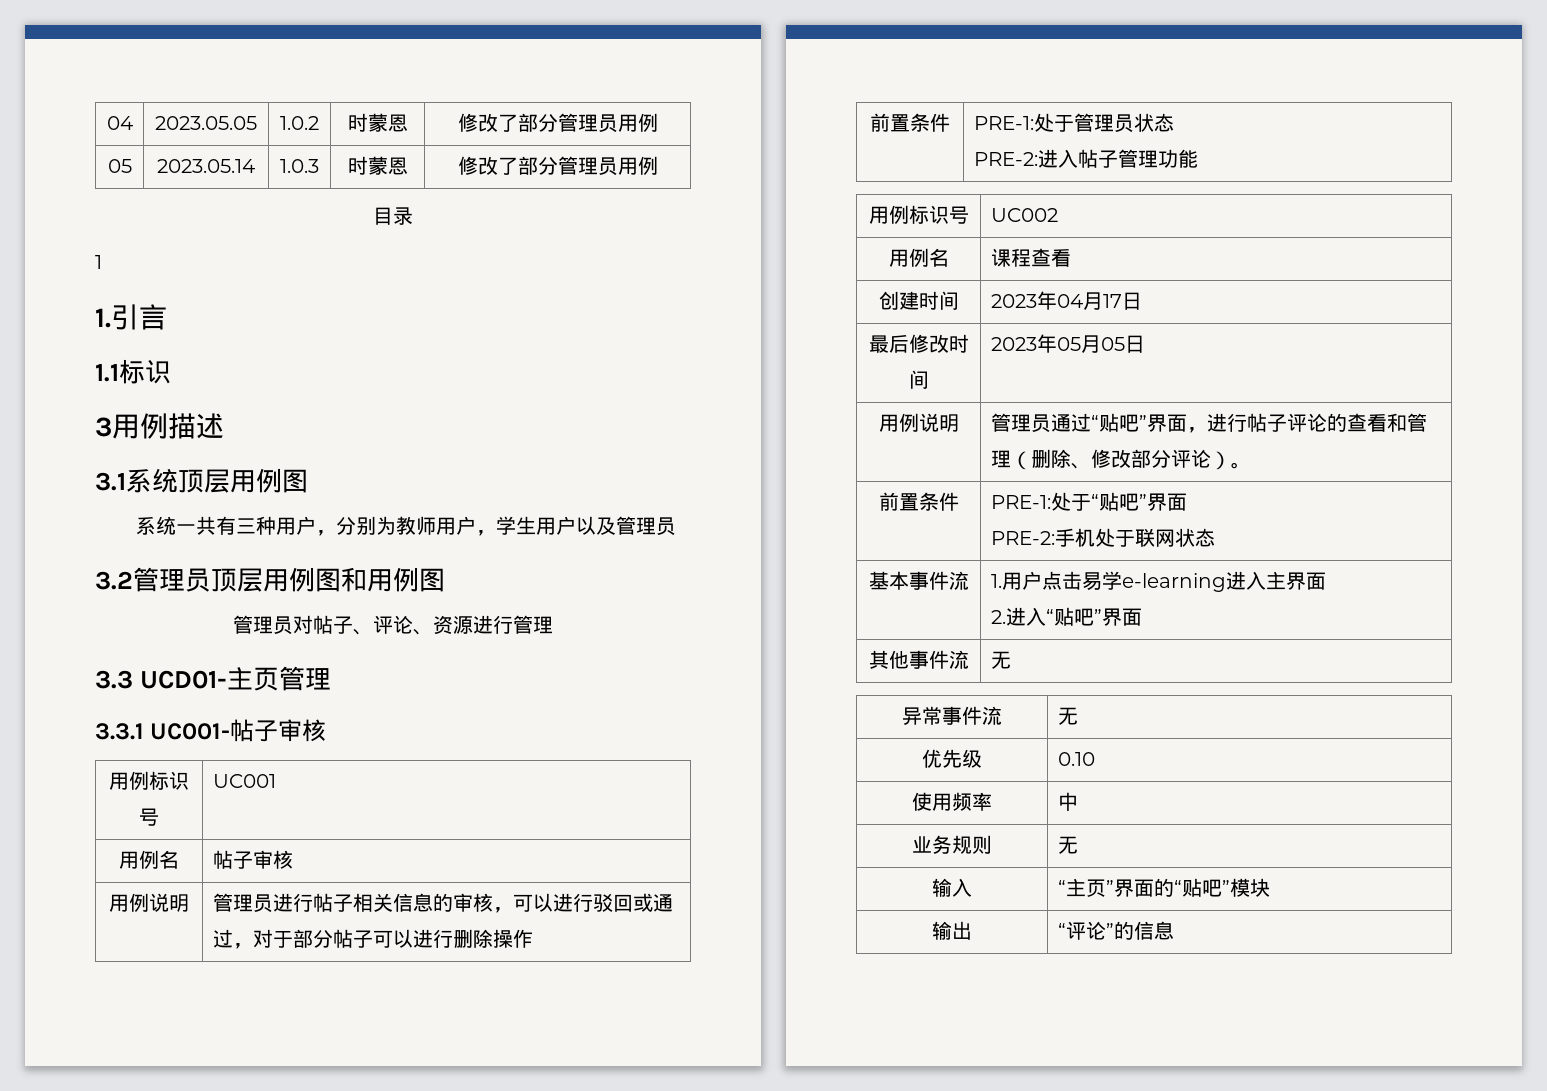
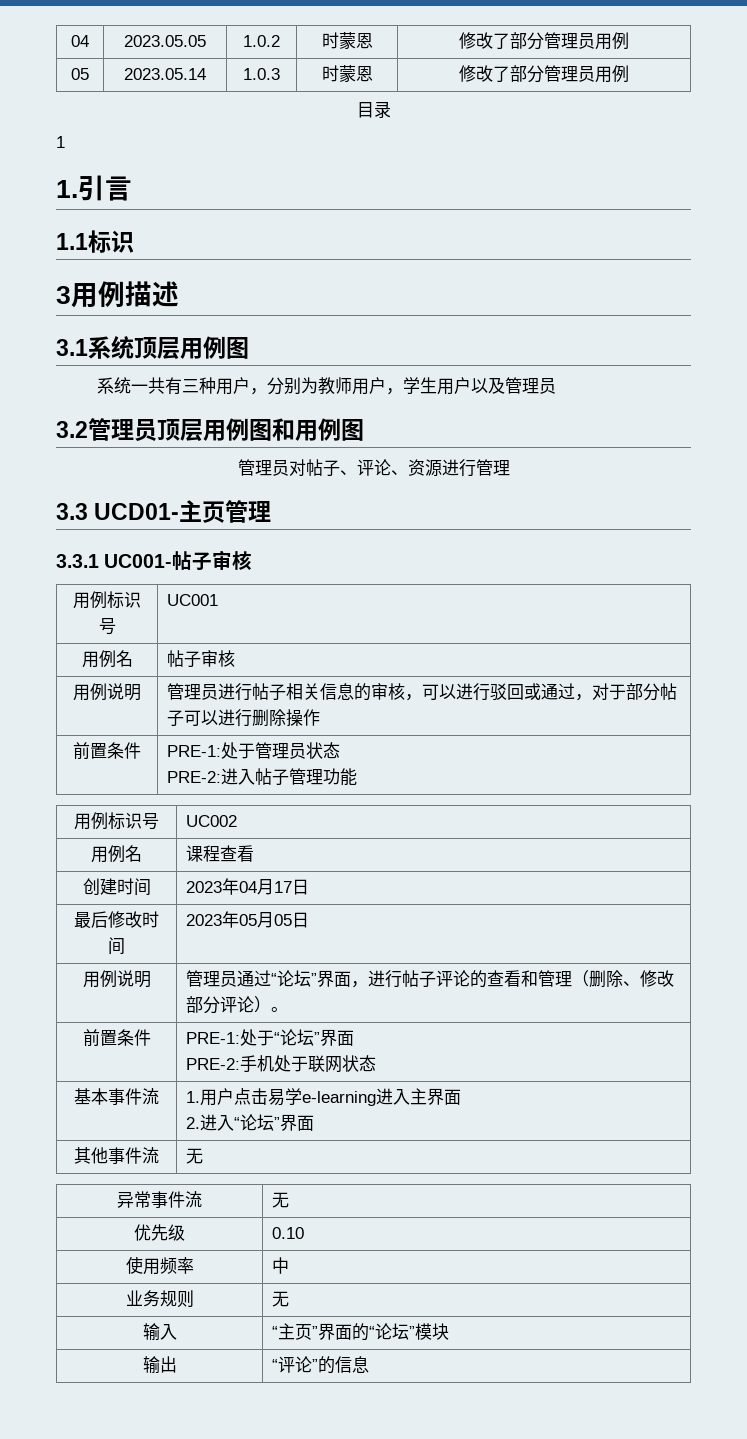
[1098,413,1139,432] 贴吧 -> [277,970,312,987] 论坛
[1098,492,1139,511] 贴吧 -> [280,1029,315,1046] 论坛
[1053,607,1094,626] 贴吧 -> [240,1114,275,1131] 论坛
[1181,878,1222,897] 贴吧 -> [375,1323,410,1340] 论坛

